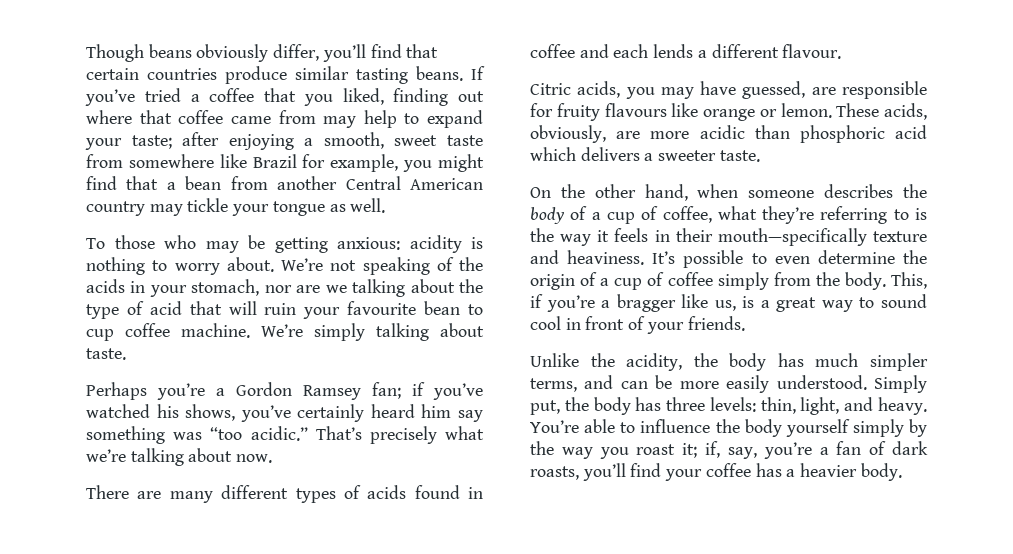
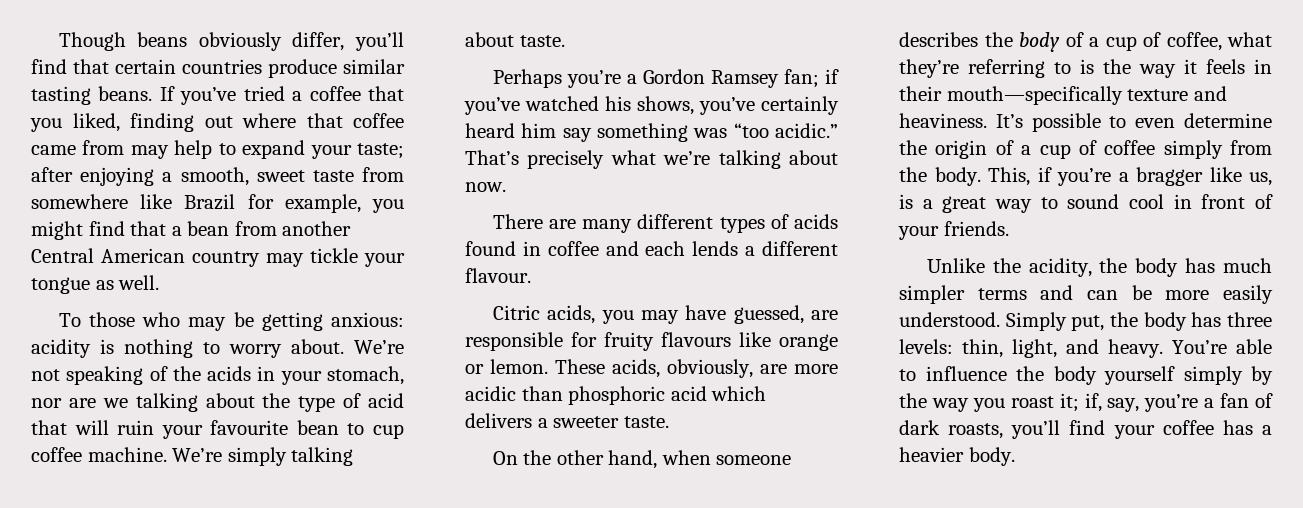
[530,378,577,392] terms, -> [977,288,1027,300] terms

